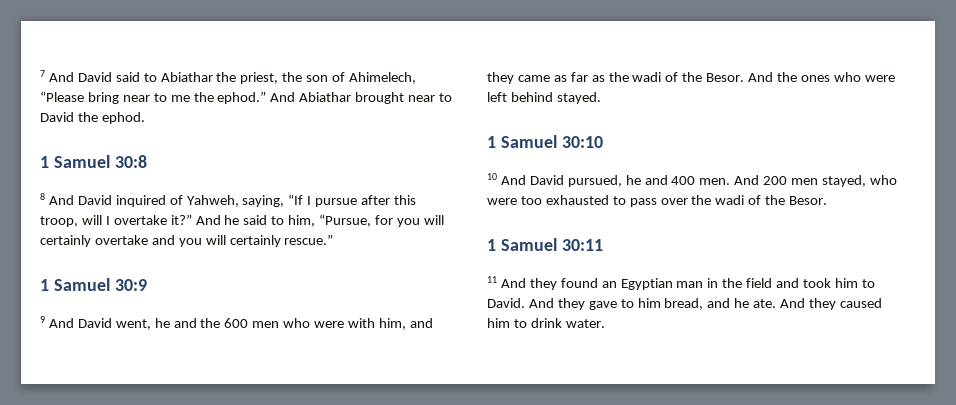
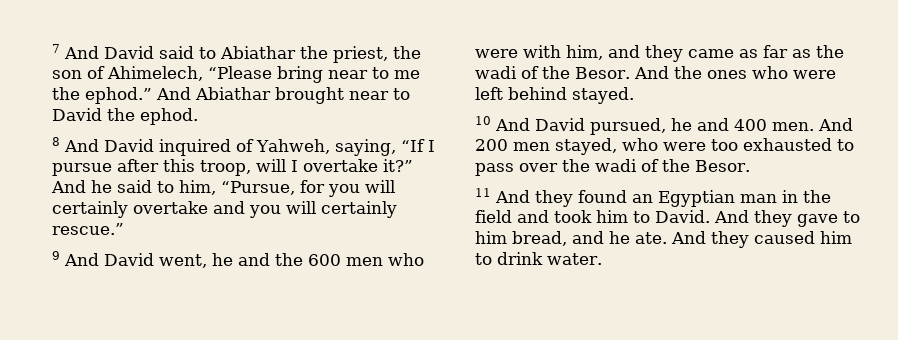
[40,155,147,168] // 1 Samuel 30:8 -> (198, 116) none
[40,278,147,291] // 1 Samuel 30:9 -> (124, 229) none
[487,135,603,148] // 1 Samuel 30:10 -> (634, 95) none
[487,238,603,251] // 1 Samuel 30:11 -> (750, 166) none

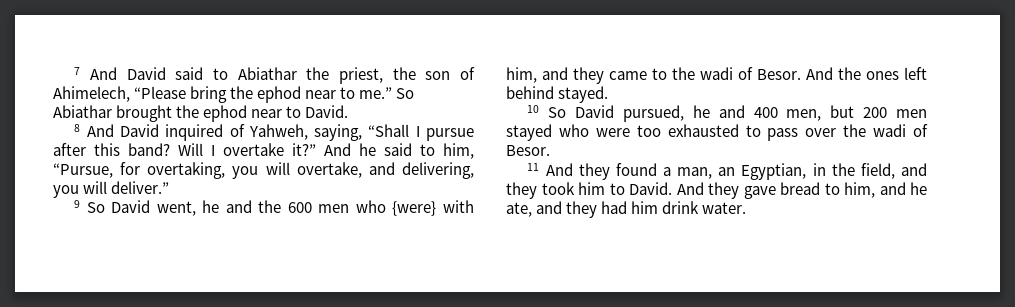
[328,67,420,79] [52,87,410,104] [52,108,198,125] near to me the ephod.” And Abiathar brought near to David the ephod. -> [230,86,415,103] [53,105,349,122] the ephod near to me.” So Abiathar brought the ephod near to David.
[400,139,425,152] “If -> [368,124,410,137] “Shall
[200,159,286,176] troop, will -> [128,143,203,156] band? Will
[328,180,395,197] [52,201,397,218] [52,223,124,235] you will certainly overtake and you will certainly rescue.” -> [147,162,474,179] [53,181,170,198] overtaking, you will overtake, and delivering, you will deliver.”
[64,253,99,266] And -> [86,202,105,213] So
[475,49,518,58] were -> [392,201,437,216] {were}
[739,45,844,58] [475,66,570,79] as far as the wadi of the -> [652,67,753,80] to the wadi of
[751,66,836,79] who were -> (899, 75) none
[495,118,530,131] And -> [548,107,567,118] So
[772,118,853,131] men. And -> [786,105,855,121] men, but
[555,138,617,155] stayed, -> [506,124,552,141] stayed
[662,159,690,172] the -> (928, 130) none
[632,190,831,207] [475,210,549,223] an Egyptian man in the field and -> [662,163,927,180] [506,182,537,199] a man, an Egyptian, in the field, and they
[843,211,860,223] [475,231,852,248] [475,253,492,265] to him bread, and he ate. And they caused him to -> [780,182,927,198] [506,201,659,218] bread to him, and he ate, and they had him

